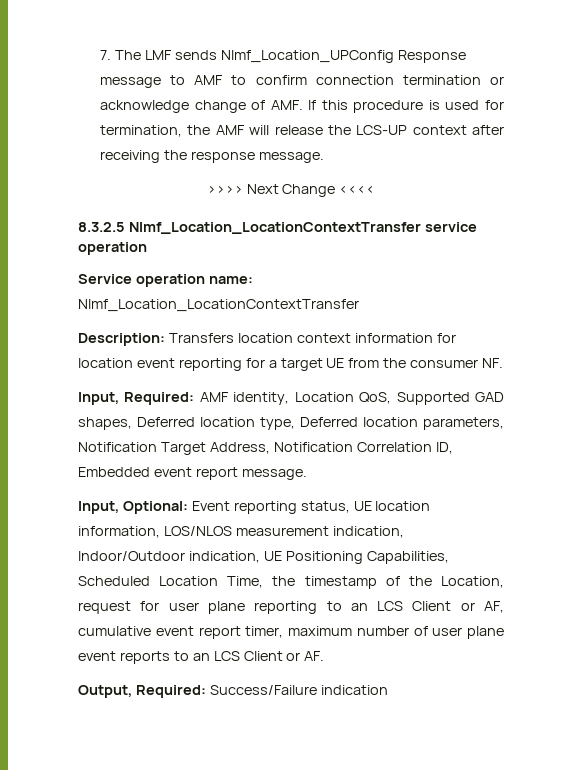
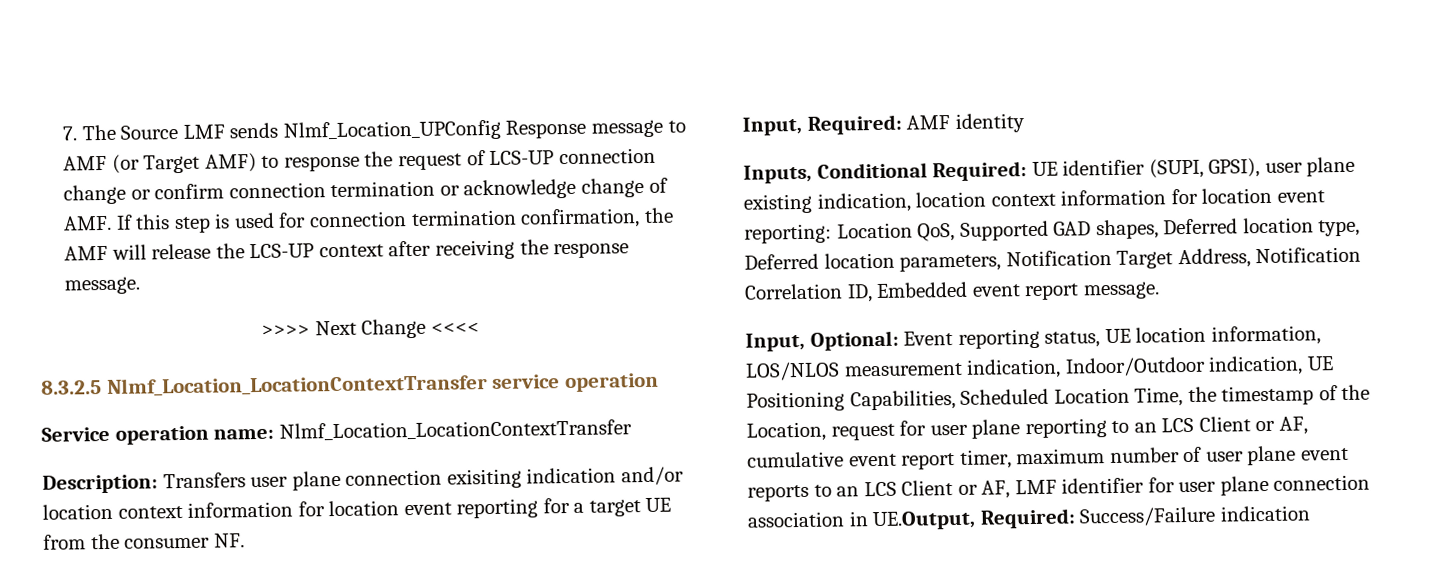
(141, 55) none -> [120,125,179,140] Source
[231,75,247,85] to -> [111,147,656,174] [63,184,151,205] (or Target AMF) to response the request of LCS-UP connection change or
[353,100,424,113] procedure -> [173,216,211,234] step
[100,125,183,137] termination, -> [308,208,641,229] connection termination confirmation,
(234, 338) none -> [250,466,684,491] user plane connection exisiting indication and/or
[233,392,290,405] identity, -> [954,113,1025,133] [743,156,1356,184] [743,187,1325,214] [744,223,832,244] identity // Inputs, Conditional Required: UE identifier (SUPI, GPSI), user plane existing indication, location context information for location event reporting:
[304,651,325,661] [78,685,132,698] AF. // Output, -> [981,474,1371,499] [747,510,977,531] AF, LMF identifier for user plane connection association in UE.Output,

